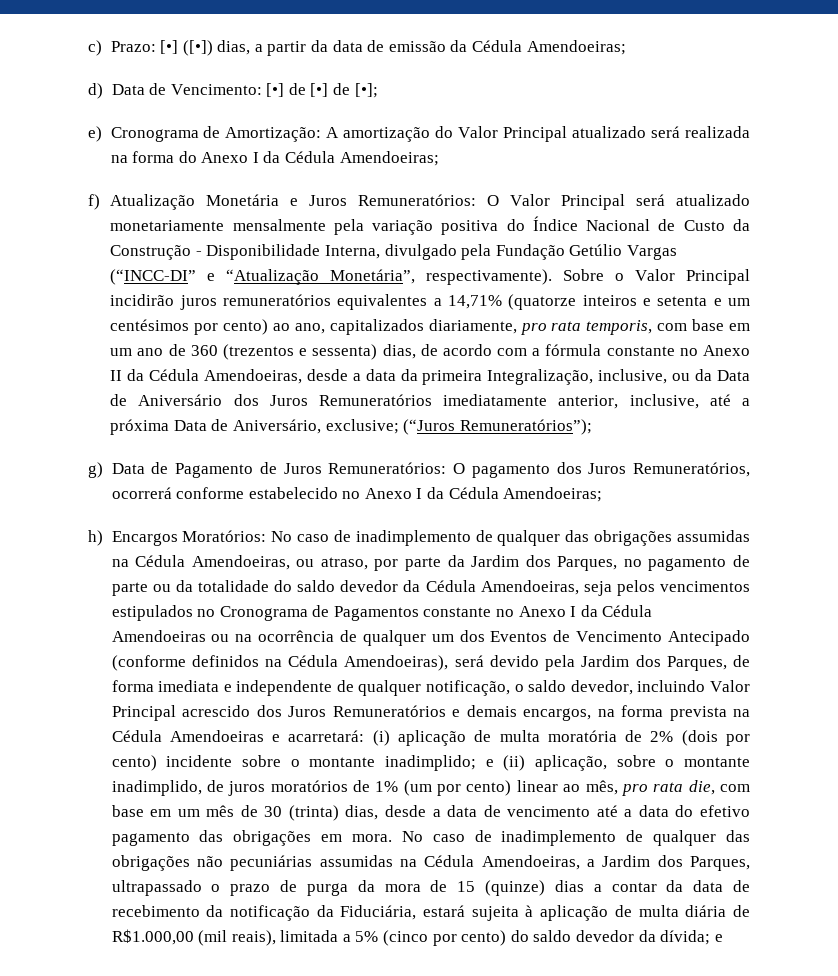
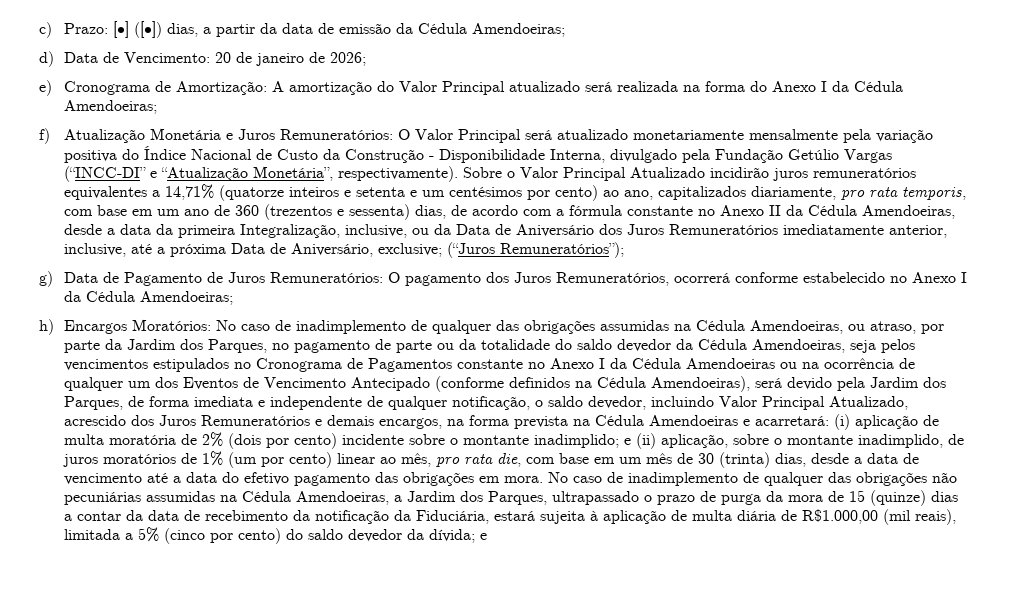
[266,83,378,98] [•] de [•] de [•]; -> [214,52,366,66] 20 de janeiro de 2026;
(750, 277) none -> [629,167,705,178] Atualizado
(176, 713) none -> [828,396,908,410] Atualizado,

